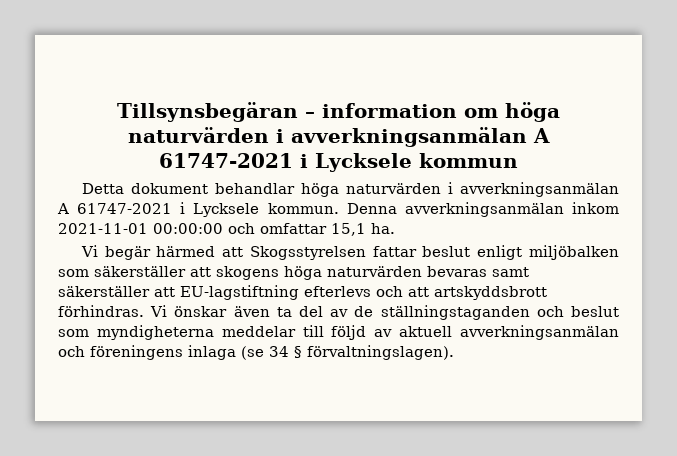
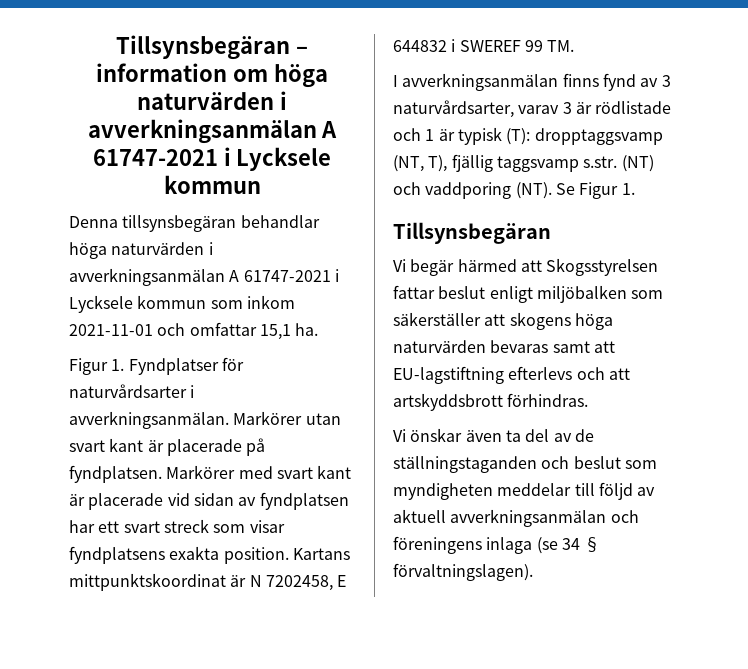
[81,183,208,194] Detta dokument -> [69,215,237,232] Denna tillsynsbegäran
[267,202,564,217] kommun. Denna avverkningsanmälan -> [137,295,243,309] kommun som
[153,223,223,234] 00:00:00 -> (153, 330) none
(395, 228) none -> [69,357,244,375] [69,384,195,398] [69,411,341,429] [69,438,266,456] [69,465,352,483] [69,492,349,510] [69,519,285,533] [69,546,350,564] [69,573,347,591] [393,39,575,52] [393,73,671,91] [393,100,672,118] [393,127,663,145] [393,154,654,172] [393,182,635,199] [393,222,551,244] // Figur 1. Fyndplatser för naturvårdsarter i avverkningsanmälan. Markörer utan svart kant är placerade på fyndplatsen. Markörer med svart kant är placerade vid sidan av fyndplatsen har ett svart streck som visar fyndplatsens exakta position. Kartans mittpunktskoordinat är N 7202458, E 644832 i SWEREF 99 TM. // I avverkningsanmälan finns fynd av 3 naturvårdsarter, varav 3 är rödlistade och 1 är typisk (T): dropptaggsvamp (NT, T), fjällig taggsvamp s.str. (NT) och vaddporing (NT). Se Figur 1. // Tillsynsbegäran
[58,286,150,297] säkerställer -> (590, 347) none
(144, 311) none -> (589, 400) //
[96,325,214,340] myndigheterna -> [393,483,493,500] myndigheten

